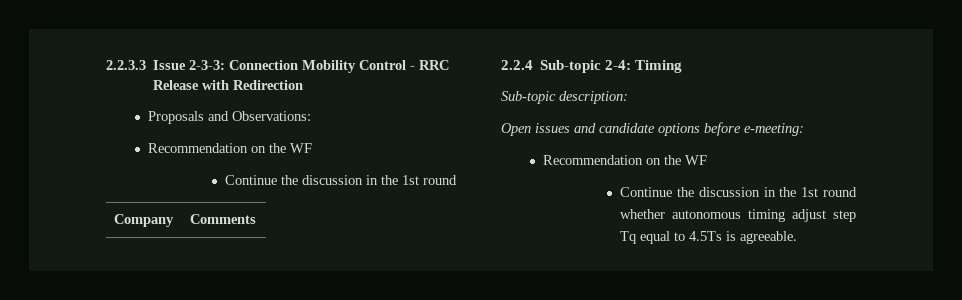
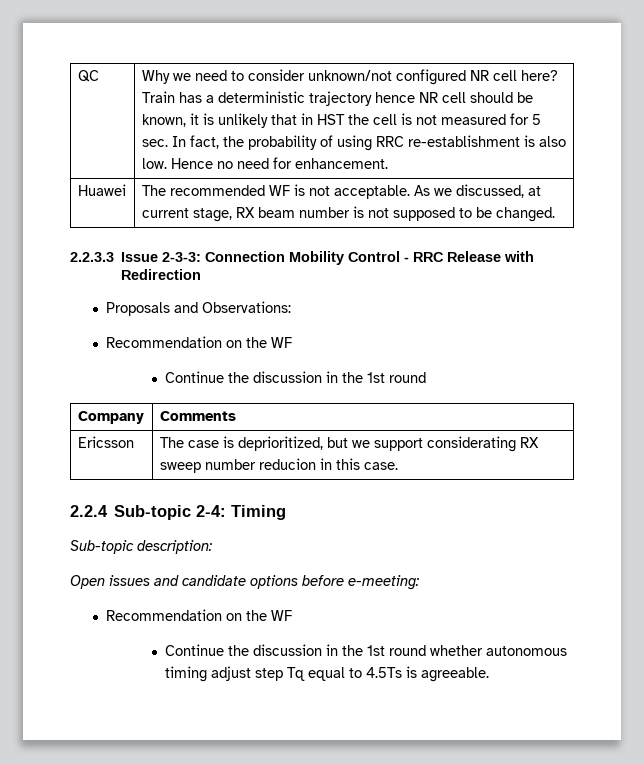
(106, 65) none -> [77,70,99,82] [141,69,558,85] [141,91,533,106] [141,113,541,128] [141,135,566,151] [141,157,388,169] [77,184,126,196] [141,184,541,199] [141,206,555,222] QC | Why we need to consider unknown/not configured NR cell here? Train has a deterministic trajectory hence NR cell should be known, it is unlikely that in HST the cell is not measured for 5 sec. In fact, the probability of using RRC re-establishment is also low. Hence no need for enhancement. // Huawei | The recommended WF is not acceptable. As we discussed, at current stage, RX beam number is not supposed to be changed. //
(257, 219) none -> [77,436,134,448] [159,436,539,452] [159,458,398,473] // Ericsson | The case is deprioritized, but we support considerating RX sweep number reducion in this case.

